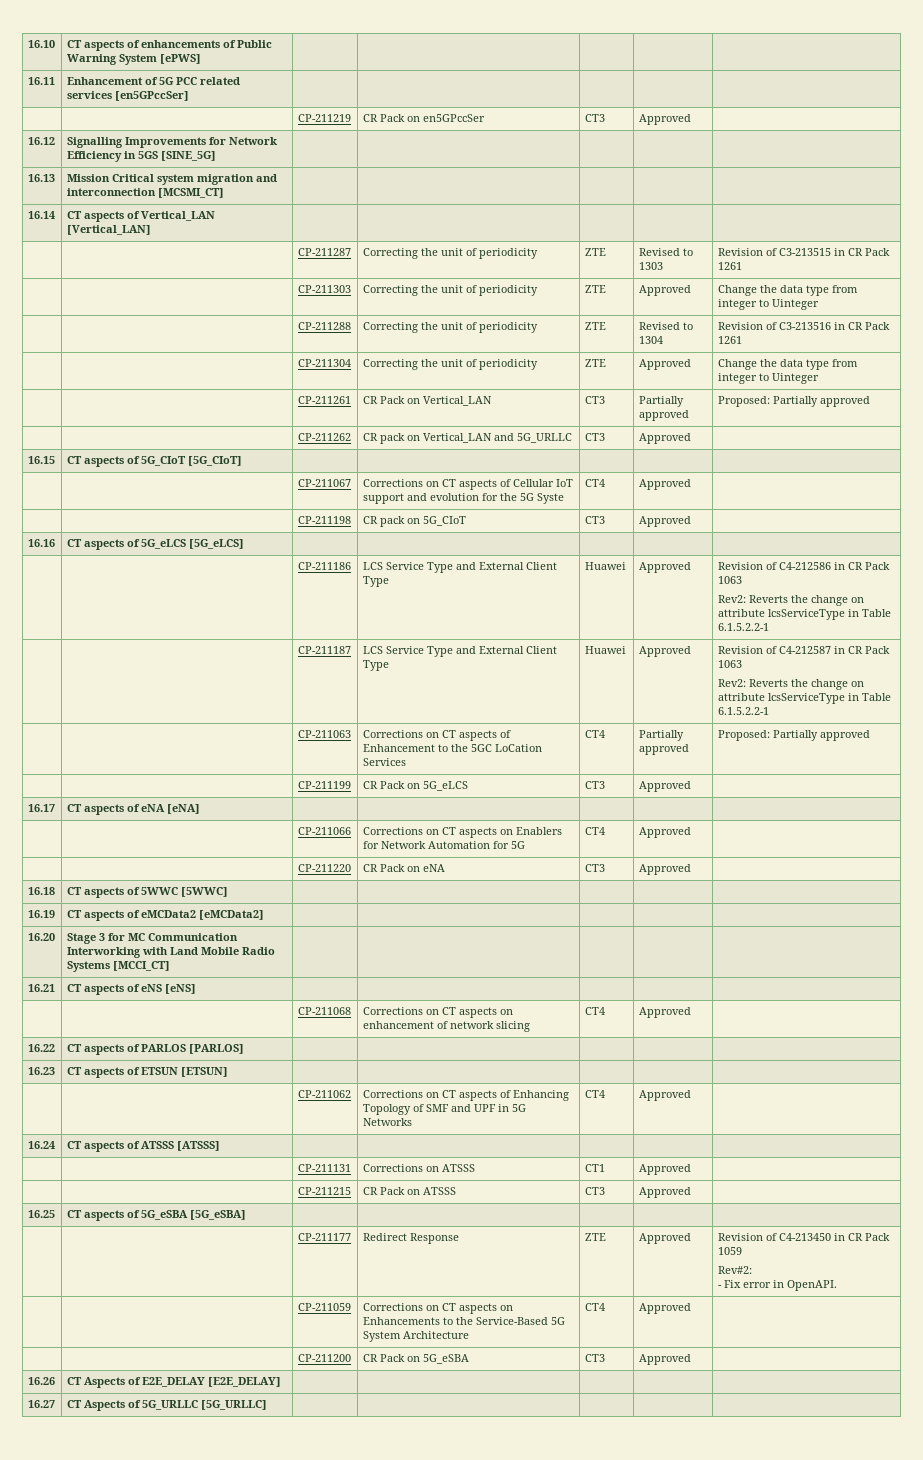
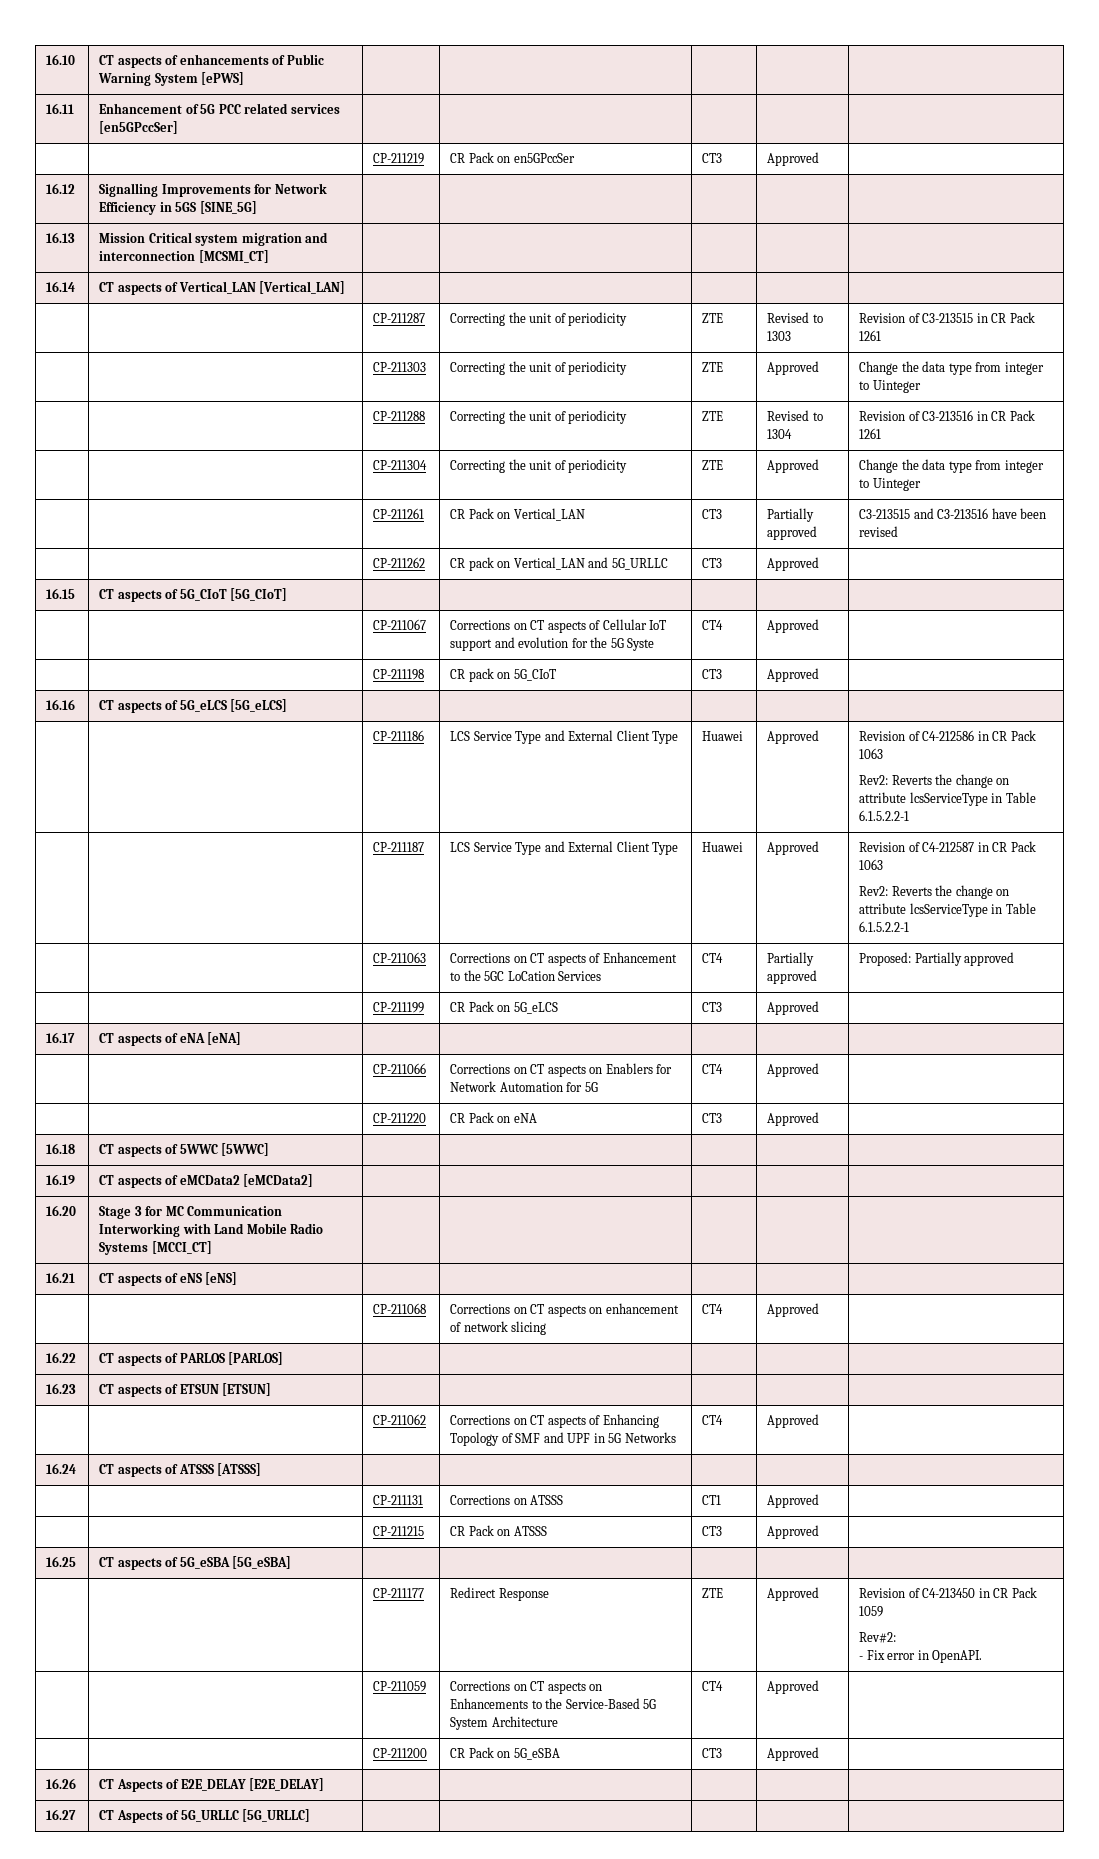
[717,396,870,407] Proposed: Partially approved -> [859,508,1047,519] [859,526,899,537] C3-213515 and C3-213516 have been revised

